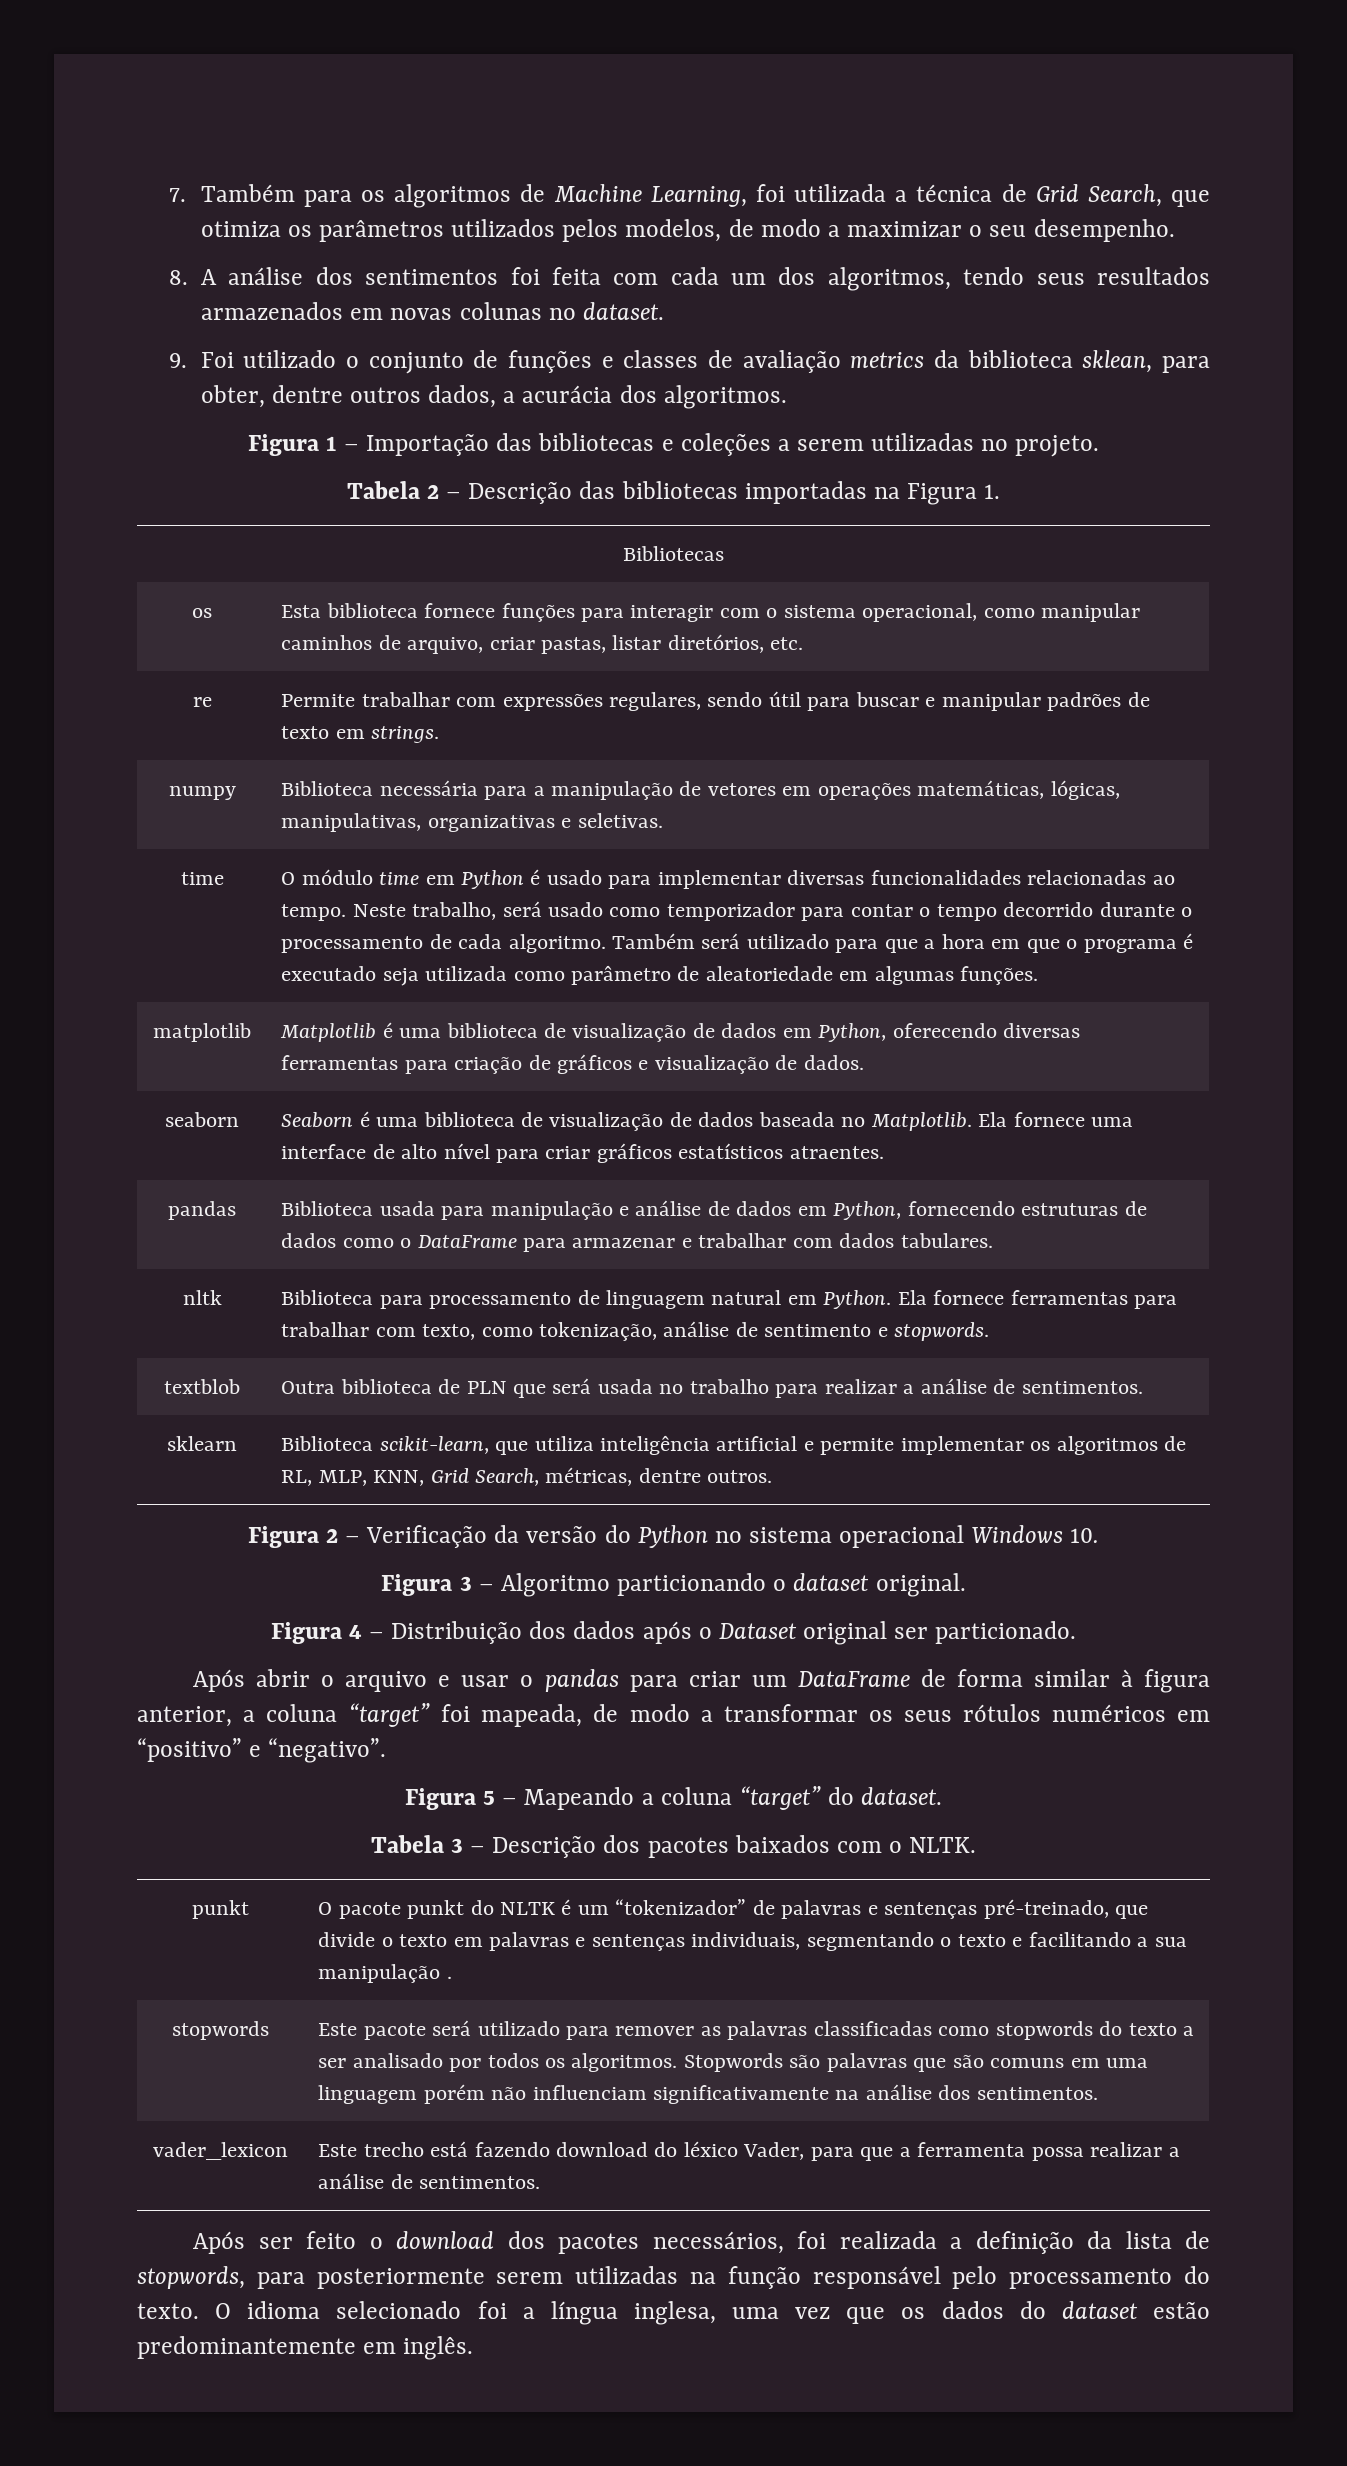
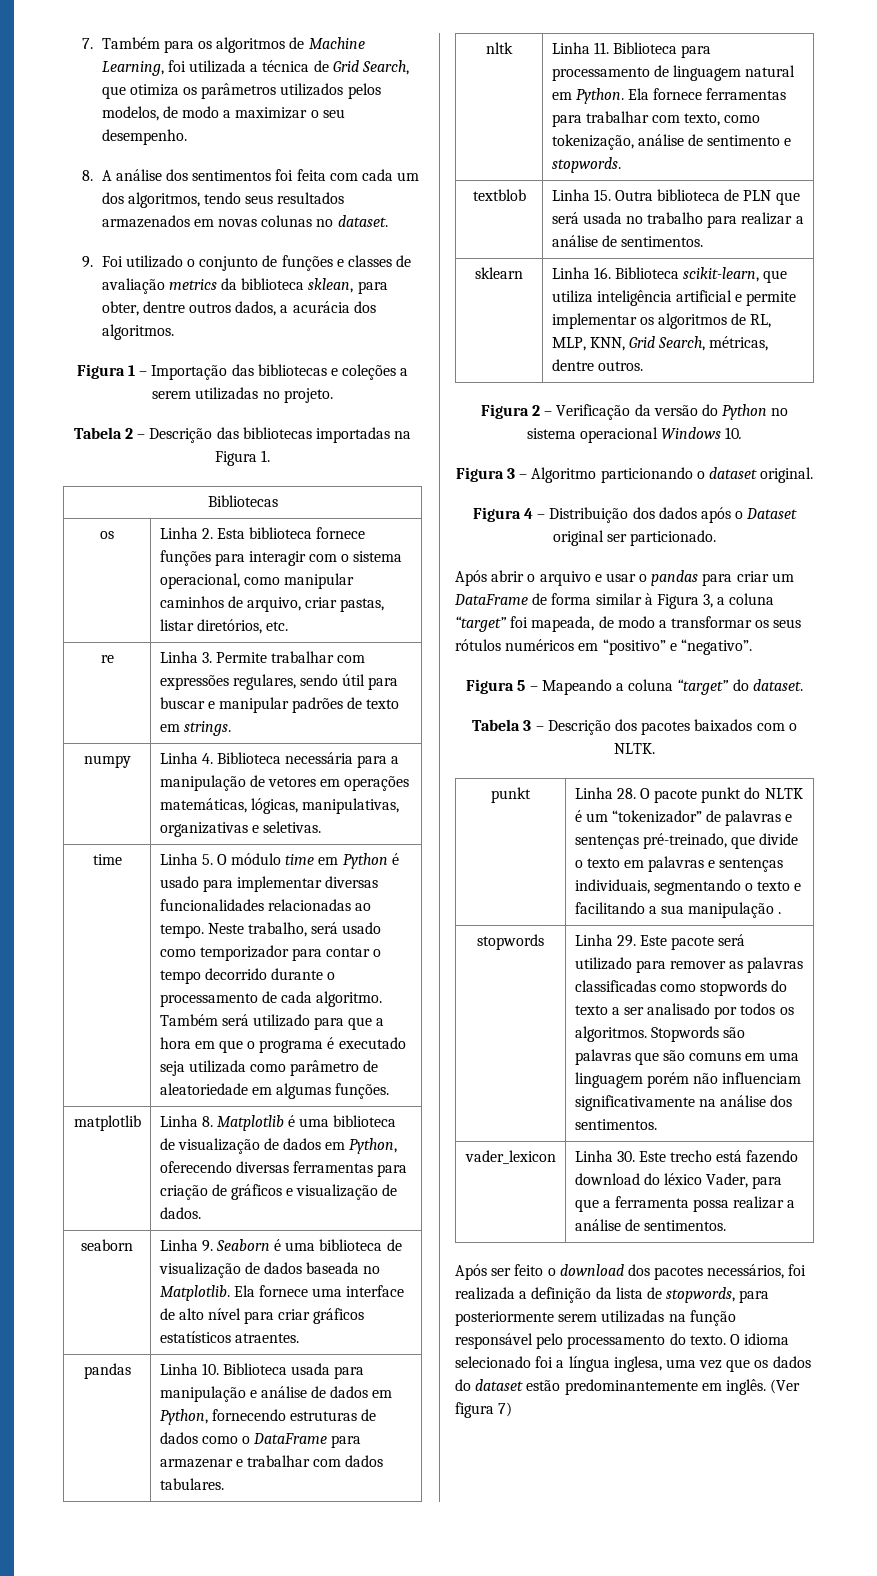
(212, 613) none -> [159,527,213,539] Linha 2.
(212, 702) none -> [159,651,212,663] Linha 3.
(236, 793) none -> [159,752,213,764] Linha 4.
(224, 878) none -> [159,853,213,865] Linha 5.
(251, 1032) none -> [159,1115,213,1127] Linha 8.
(239, 1119) none -> [159,1239,213,1252] Linha 9.
(236, 1210) none -> [159,1363,219,1375] Linha 10.
(222, 1297) none -> [551,42,609,54] Linha 11.
(240, 1386) none -> [551,189,611,201] Linha 15.
(237, 1443) none -> [551,267,611,279] Linha 16.
[1143,1669,1210,1693] [137,1706,232,1727] figura anterior, -> [656,594,714,609] Figura 3,
(249, 1909) none -> [574,787,636,799] Linha 28.
(269, 2030) none -> [574,934,636,947] Linha 29.
(288, 2151) none -> [574,1150,635,1162] Linha 30.
(474, 2348) none -> [770,1379,801,1394] [455,1402,513,1418] (Ver figura 7)

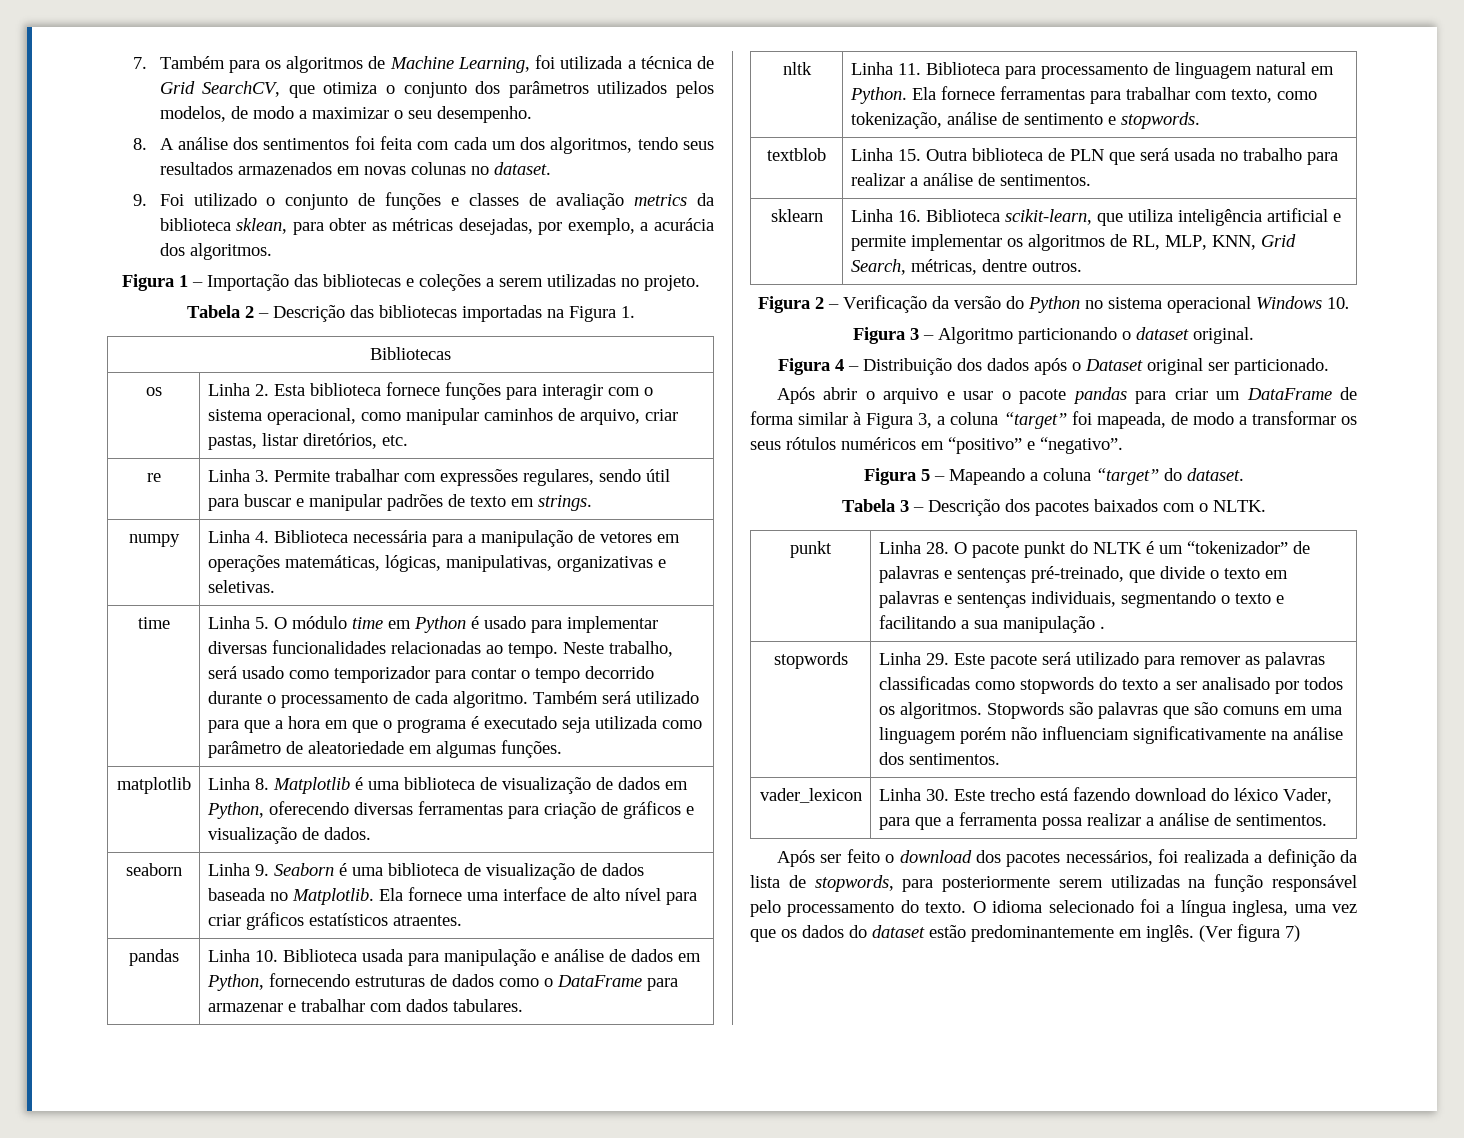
[362,60,410,75] Search, -> [202,81,281,97] SearchCV,
[183,87,198,95] os -> [385,81,501,98] o conjunto dos
[101,301,277,316] obter, dentre outros dados, -> [329,218,635,235] obter as métricas desejadas, por exemplo,
(648, 578) none -> [1019,389,1067,404] pacote

